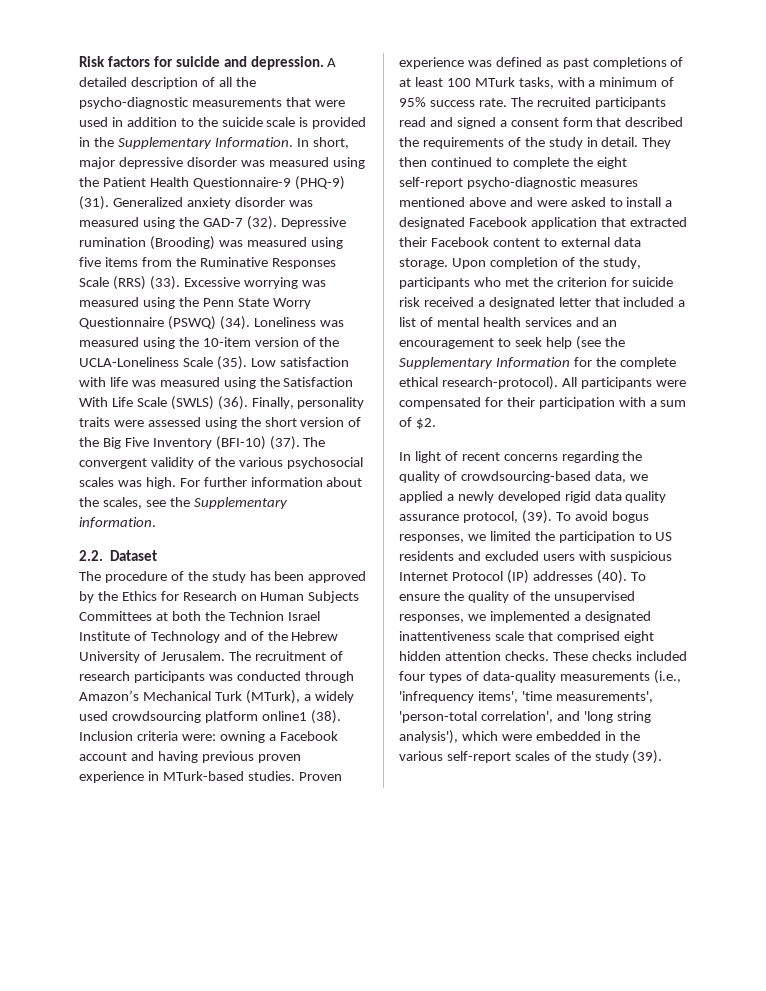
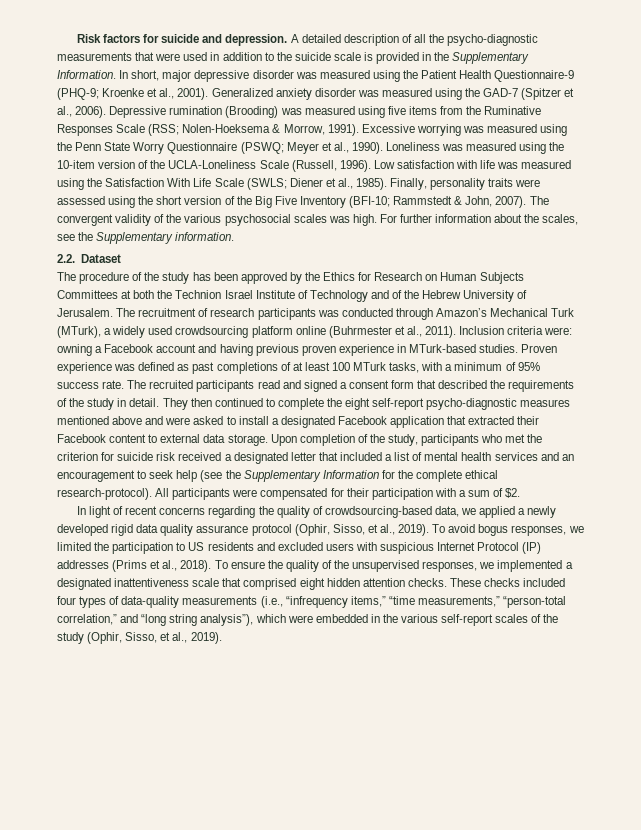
[294,176,345,190] [79,196,109,210] (PHQ-9) (31). -> [57,88,209,100] (PHQ-9; Kroenke et al., 2001).
[246,216,277,230] (32). -> [521,88,575,100] [57,106,107,118] (Spitzer et al., 2006).
[112,276,180,290] (RRS) (33). -> [148,124,359,136] (RSS; Nolen-Hoeksema & Morrow, 1991).
[167,316,250,330] (PSWQ) (34). -> [240,142,383,154] (PSWQ; Meyer et al., 1990).
[216,356,247,370] (35). -> [291,160,371,172] (Russell, 1996).
[170,396,248,410] (SWLS) (36). -> [246,178,388,190] (SWLS; Diener et al., 1985).
[215,436,300,450] (BFI-10) (37). -> [349,196,527,208] (BFI-10; Rammstedt & John, 2007).
[261,710,341,724] online1 (38). -> [295,326,457,338] online (Buhrmester et al., 2011).
[462,510,552,524] protocol, (39). -> [251,524,430,536] protocol (Ophir, Sisso, et al., 2019).
[596,570,627,584] (40). -> [112,560,212,572] (Prims et al., 2018).
[399,691,653,703] [399,711,651,723] [399,730,458,744] 'infrequency items', 'time measurements', 'person-total correlation', and 'long string analysis'), -> [285,596,567,608] [57,614,254,626] “infrequency items,” “time measurements,” “person-total correlation,” and “long string analysis”),
[632,750,663,764] (39). -> [87,632,222,644] (Ophir, Sisso, et al., 2019).

